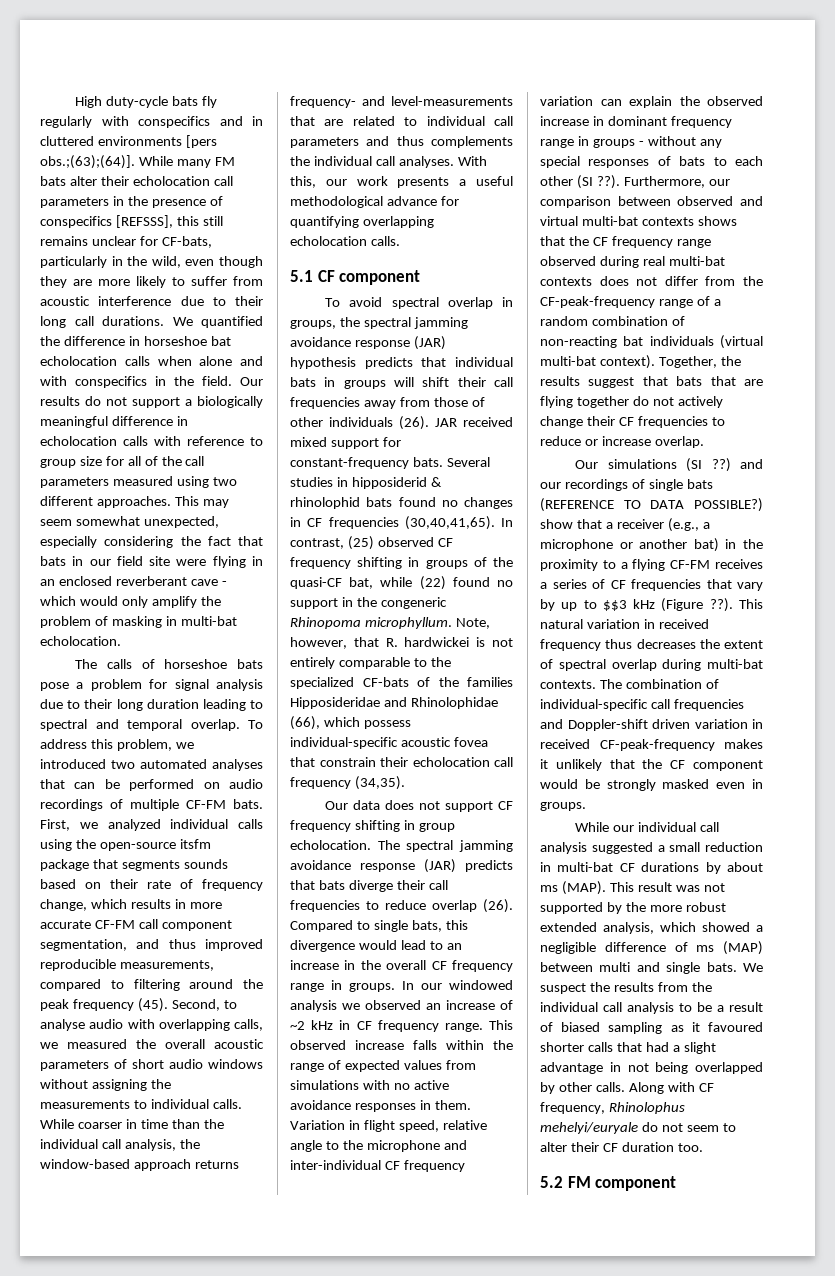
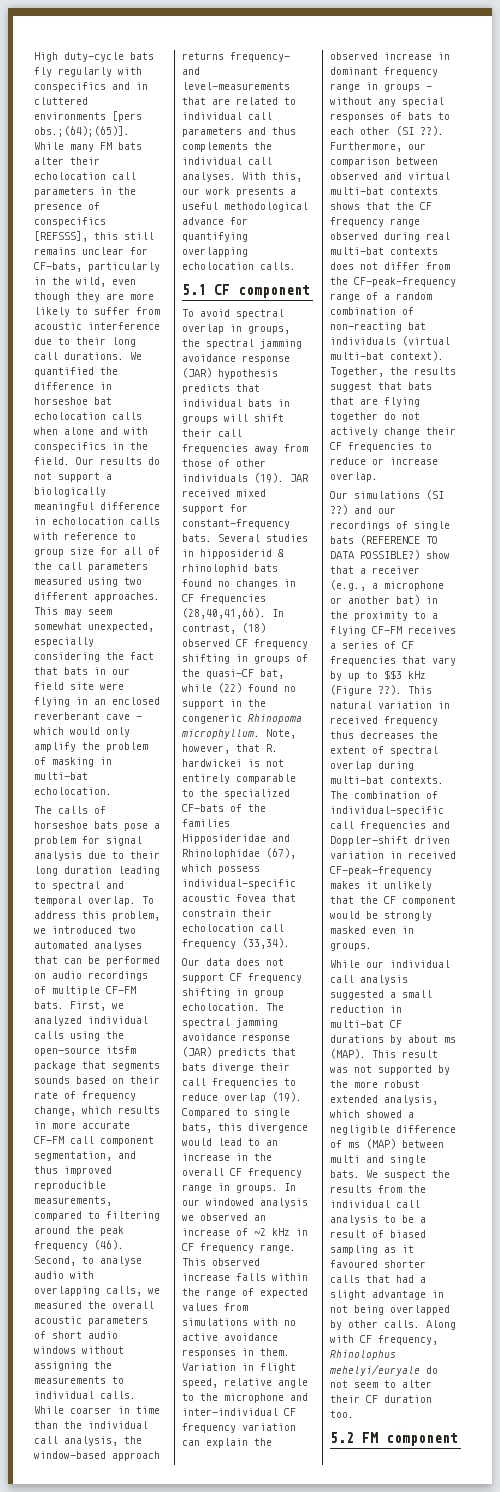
[40,155,135,169] obs.;(63);(64)]. -> [34,126,130,137] obs.;(64);(65)].
[137,998,168,1012] (45). -> [94,1240,124,1250] (46).
[399,416,429,430] (26). -> [254,473,284,483] (19).
[404,516,495,530] (30,40,41,65). -> [182,608,266,619] (28,40,41,66).
[347,536,374,550] (25) -> [242,623,266,633] (18)
[290,716,320,730] (66), -> [266,848,296,859] (67),
[354,776,405,790] (34,35). -> [242,938,290,949] (33,34).
[483,899,513,913] (26). -> [272,1092,302,1102] (19).

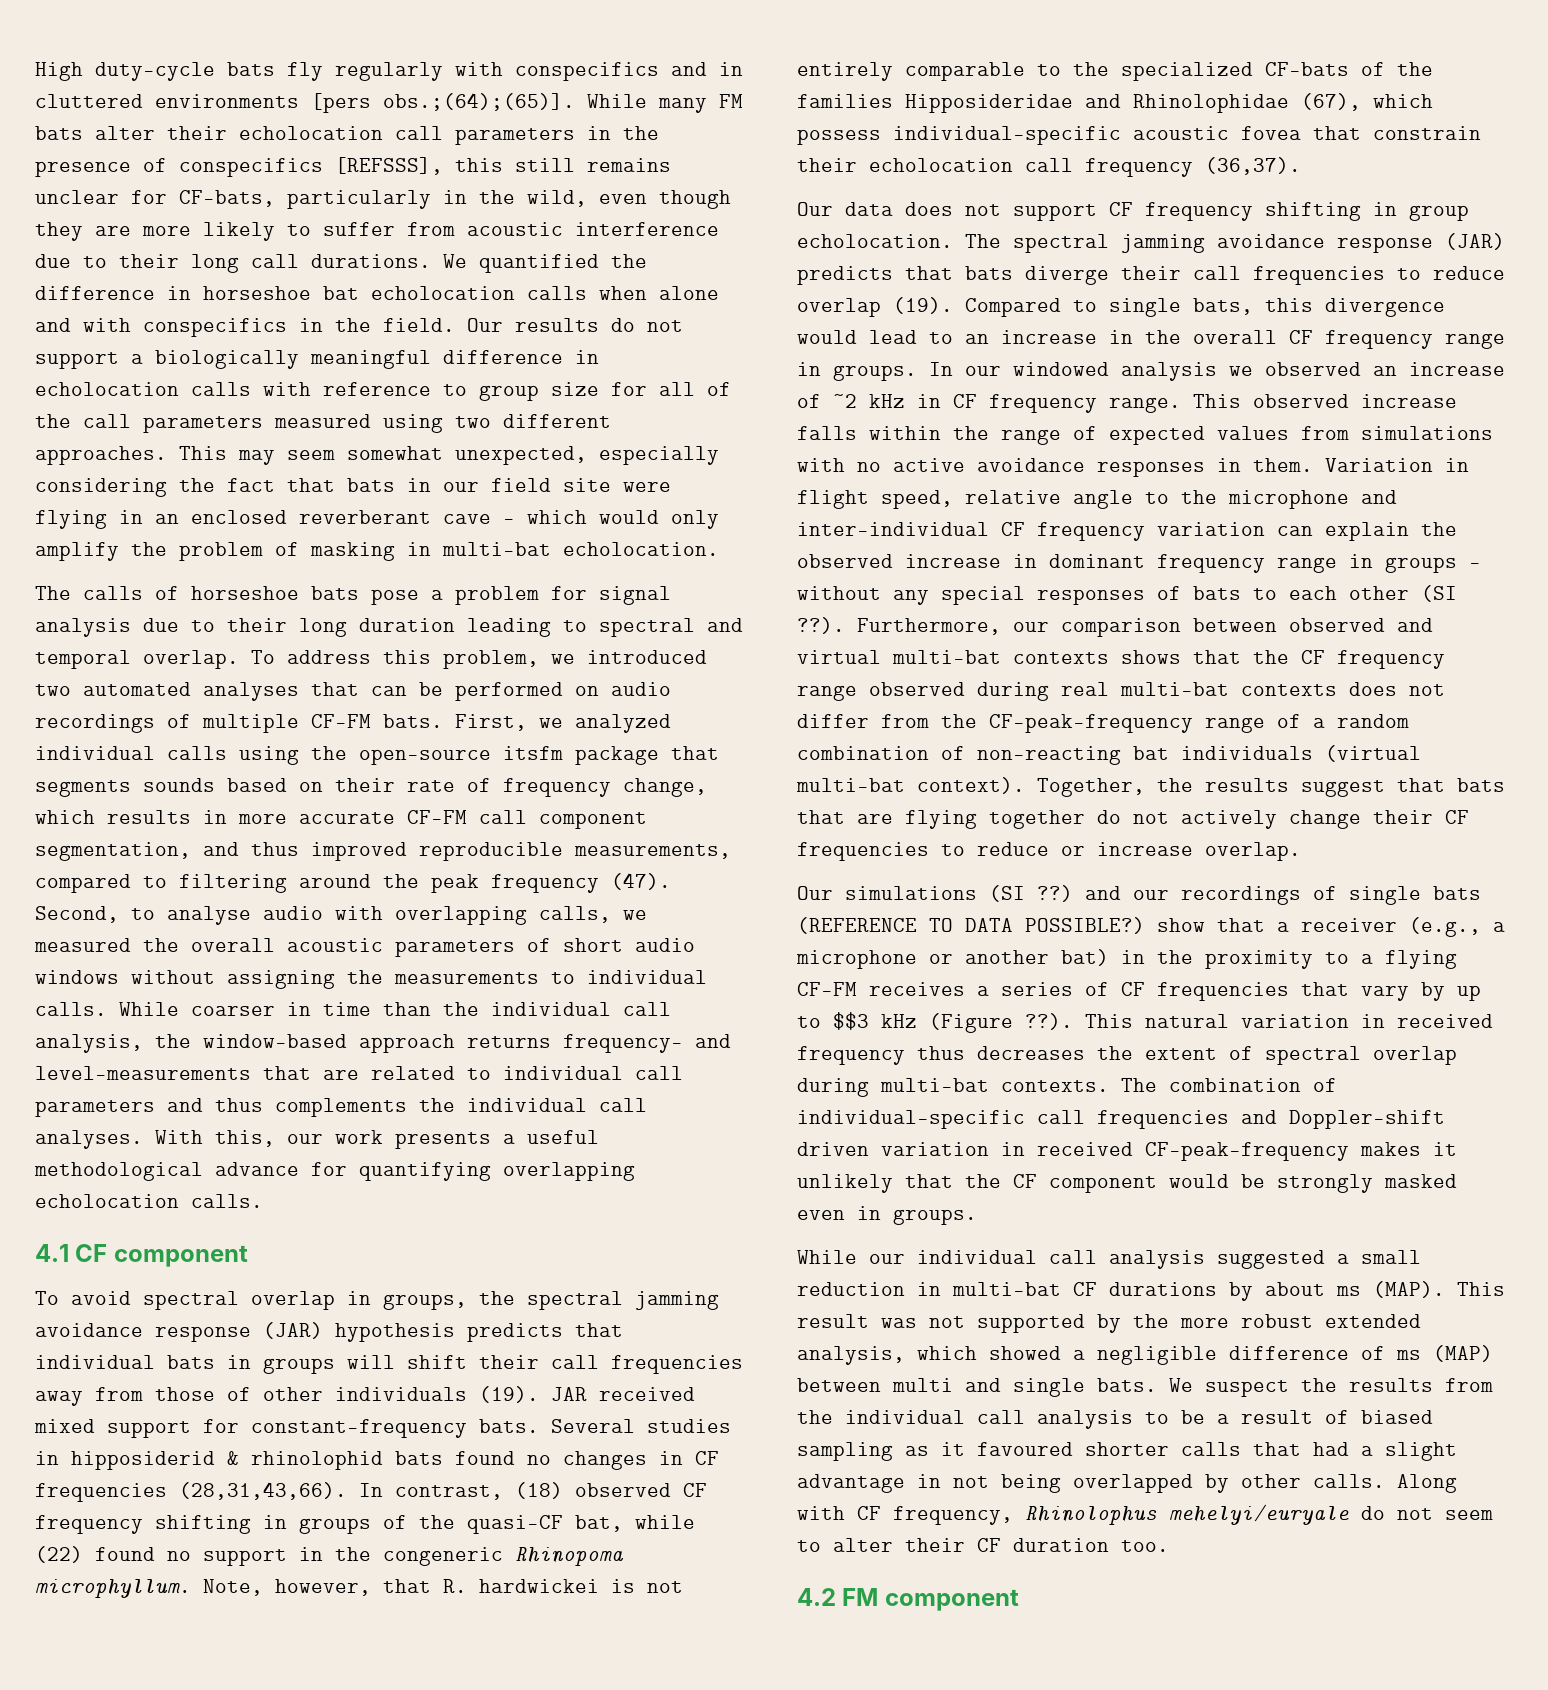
[94,1240,124,1250] (46). -> [611,873,671,890] (47).
[182,284,206,295] 5.1 -> [35,1244,69,1262] 4.1
[182,608,266,619] (28,40,41,66). -> [179,1482,347,1500] (28,31,43,66).
[242,938,290,949] (33,34). -> [1205,157,1301,175] (36,37).
[330,1432,354,1443] 5.2 -> [797,1588,836,1606] 4.2

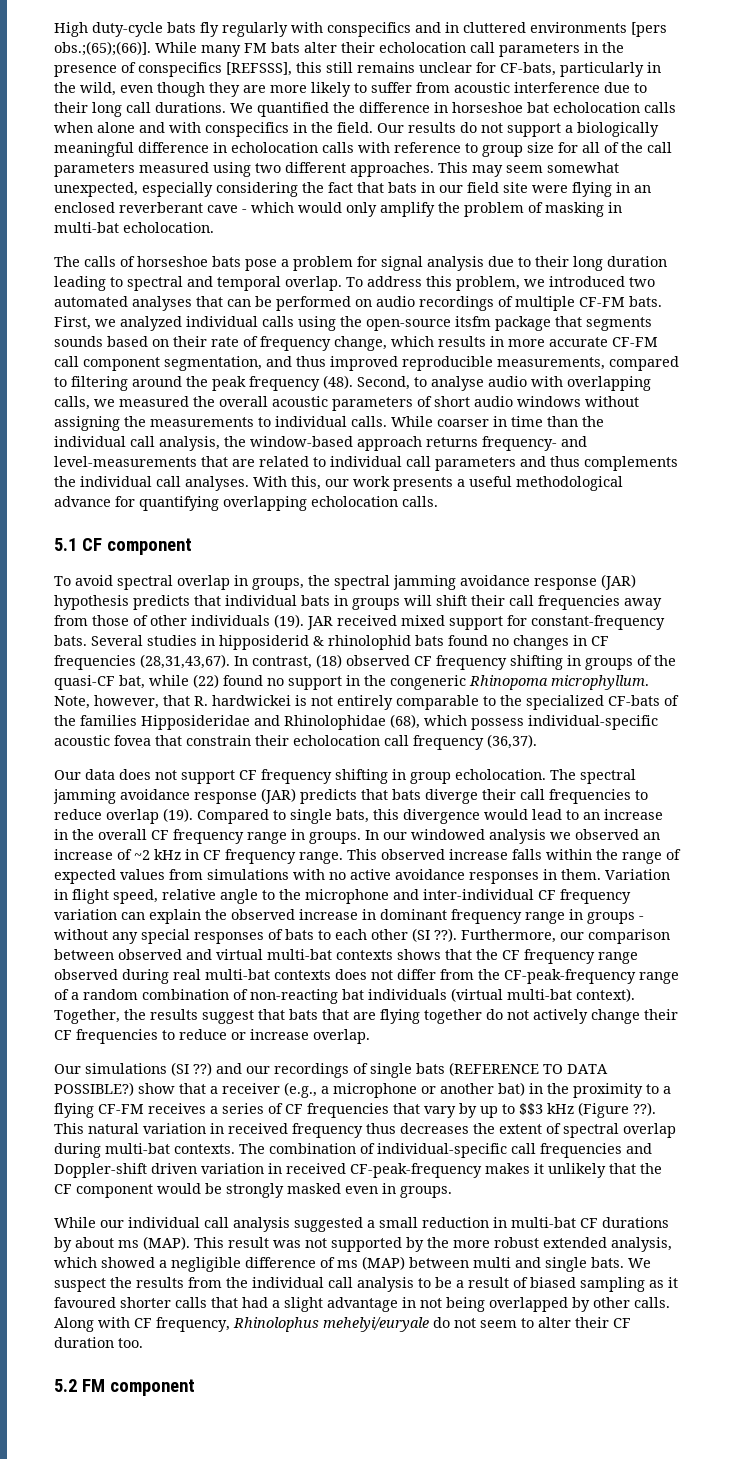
[383,93,575,111] obs.;(64);(65)]. -> [54,41,151,56] obs.;(65);(66)].
[611,873,671,890] (47). -> [323,375,353,389] (48).
[35,1244,69,1262] 4.1 -> [54,538,77,551] 5.1
[179,1482,347,1500] (28,31,43,66). -> [140,654,230,669] (28,31,43,67).
[1301,93,1361,111] (67), -> [390,714,420,729] (68),
[797,1588,836,1606] 4.2 -> [54,1379,77,1392] 5.2

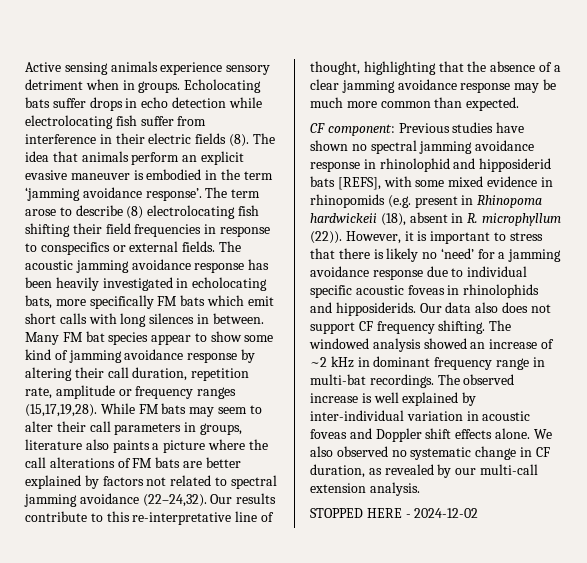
[54,22,667,37] [54,41,466,57] High duty-cycle bats fly regularly with conspecifics and in cluttered environments [pers obs.;(65);(66)]. While many FM bats alter their echolocation -> [25,61,271,75] [25,79,262,93] [25,97,262,111] [25,115,207,129] [25,133,275,147] [25,151,244,165] [25,169,273,180] [25,187,261,201] [25,205,259,219] [25,223,270,237] [25,241,241,255] [25,259,270,273] [25,277,268,291] [25,295,274,309] [25,313,264,327] [25,331,274,345] [25,349,255,363] [25,367,250,381] [25,385,237,399] [25,403,262,417] [25,421,86,432] Active sensing animals experience sensory detriment when in groups. Echolocating bats suffer drops in echo detection while electrolocating fish suffer from interference in their electric fields (8). The idea that animals perform an explicit evasive maneuver is embodied in the term ‘jamming avoidance response’. The term arose to describe (8) electrolocating fish shifting their field frequencies in response to conspecifics or external fields. The acoustic jamming avoidance response has been heavily investigated in echolocating bats, more specifically FM bats which emit short calls with long silences in between. Many FM bat species appear to show some kind of jamming avoidance response by altering their call duration, repetition rate, amplitude or frequency ranges (15,17,19,28). While FM bats may seem to alter their
[602,42,624,53] [54,62,661,77] [54,82,647,97] [54,102,676,117] [54,122,659,137] [54,142,672,157] [54,162,619,177] [54,182,651,197] [54,202,622,217] [54,222,214,233] [54,256,667,271] [54,276,655,291] [54,296,662,311] [54,316,652,331] [54,336,658,351] [54,356,679,371] [54,375,651,391] [54,396,639,411] [54,416,604,431] [54,436,587,451] [54,456,678,471] [54,476,623,491] [54,496,438,511] [54,538,192,555] [54,574,636,590] [54,595,662,610] [54,614,665,630] [54,635,609,650] [54,654,676,670] [54,674,649,690] [54,695,679,710] [54,714,658,730] [54,734,537,750] the presence of conspecifics [REFSSS], this still remains unclear for CF-bats, particularly in the wild, even though they are more likely to suffer from acoustic interference due to their long call durations. We quantified the difference in horseshoe bat echolocation calls when alone and with conspecifics in the field. Our results do not support a biologically meaningful difference in echolocation calls with reference to group size for all of the call parameters measured using two different approaches. This may seem somewhat unexpected, especially considering the fact that bats in our field site were flying in an enclosed reverberant cave - which would only amplify the problem of masking in multi-bat echolocation. // The calls of horseshoe bats pose a problem for signal analysis due to their long duration leading to spectral and temporal overlap. To address this problem, we introduced two automated analyses that can be performed on audio recordings of multiple CF-FM bats. First, we analyzed individual calls using the open-source itsfm package that segments sounds based on their rate of frequency change, which results in more accurate CF-FM call component segmentation, and thus improved reproducible measurements, compared to filtering around the peak frequency (48). Second, to analyse audio with overlapping calls, we measured the overall acoustic parameters of short audio windows without assigning the measurements to individual calls. While coarser in time than the individual call analysis, the window-based approach returns frequency- and level-measurements that are related to individual call parameters and thus complements the individual call analyses. With this, our work presents a useful methodological advance for quantifying overlapping echolocation calls. // 5.1 CF component // To avoid spectral overlap in groups, the spectral jamming avoidance response (JAR) hypothesis predicts that individual bats in groups will shift their call frequencies away from those of other individuals (19). JAR received mixed support for constant-frequency bats. Several studies in hipposiderid & rhinolophid bats found no changes in CF frequencies (28,31,43,67). In contrast, (18) observed CF frequency shifting in groups of the quasi-CF bat, while (22) found no support in the congeneric Rhinopoma microphyllum. Note, however, that R. hardwickei is not entirely comparable to the specialized CF-bats of the families Hipposideridae and Rhinolophidae (68), which possess individual-specific acoustic fovea that constrain their echolocation call frequency (36,37). // -> [199,423,242,435] [25,439,268,453] [25,457,241,468] [25,475,277,489] [24,493,277,507] [25,511,274,525] [310,61,561,75] [310,79,556,93] [310,97,520,111] [310,122,525,136] [310,140,535,154] [310,158,552,172] [310,176,553,190] [310,194,543,208] [310,212,561,226] [310,231,543,244] [310,248,562,262] [310,266,528,280] [310,284,540,298] [310,302,416,316] groups, literature also paints a picture where the call alterations of FM bats are better explained by factors not related to spectral jamming avoidance (22–24,32). Our results contribute to this re-interpretative line of thought, highlighting that the absence of a clear jamming avoidance response may be much more common than expected. // CF component: Previous studies have shown no spectral jamming avoidance response in rhinolophid and hipposiderid bats [REFS], with some mixed evidence in rhinopomids (e.g. present in Rhinopoma hardwickeii (18), absent in R. microphyllum (22)). However, it is important to stress that there is likely no ‘need’ for a jamming avoidance response due to individual specific acoustic foveas in rhinolophids and hipposiderids.
(115, 774) none -> [475,302,499,313] also
[335,769,636,784] [53,788,648,804] [54,808,663,824] [54,829,639,844] shifting in group echolocation. The spectral jamming avoidance response (JAR) predicts that bats diverge their call frequencies to reduce overlap (19). Compared to single bats, this divergence would lead to an increase in the overall CF frequency range in groups. In our windowed analysis we observed -> [438,320,512,334] [309,338,467,352] shifting. The windowed analysis showed
[203,849,681,864] [54,869,670,884] [54,889,631,904] [54,909,644,924] [54,928,670,944] [54,949,638,964] [54,969,679,984] [54,988,635,1004] [54,1009,678,1024] [54,1029,370,1044] [54,1062,608,1078] [54,1082,671,1098] [54,1102,656,1118] [54,1123,676,1138] [54,1143,652,1158] [54,1163,662,1178] [54,1183,452,1198] [54,1217,669,1232] [54,1236,672,1252] [54,1256,651,1272] [54,1277,678,1292] [54,1297,670,1312] [54,1317,631,1332] [54,1337,143,1348] [54,1379,195,1396] CF frequency range. This observed increase falls within the range of expected values from simulations with no active avoidance responses in them. Variation in flight speed, relative angle to the microphone and inter-individual CF frequency variation can explain the observed increase in dominant frequency range in groups - without any special responses of bats to each other (SI ??). Furthermore, our comparison between observed and virtual multi-bat contexts shows that the CF frequency range observed during real multi-bat contexts does not differ from the CF-peak-frequency range of a random combination of non-reacting bat individuals (virtual multi-bat context). Together, the results suggest that bats that are flying together do not actively change their CF frequencies to reduce or increase overlap. // Our simulations (SI ??) and our recordings of single bats (REFERENCE TO DATA POSSIBLE?) show that a receiver (e.g., a microphone or another bat) in the proximity to a flying CF-FM receives a series of CF frequencies that vary by up to $$3 kHz (Figure ??). This natural variation in received frequency thus decreases the extent of spectral overlap during multi-bat contexts. The combination of individual-specific call frequencies and Doppler-shift driven variation in received CF-peak-frequency makes it unlikely that the CF component would be strongly masked even in groups. // While our individual call analysis suggested a small reduction in multi-bat CF durations by about ms (MAP). This result was not supported by the more robust extended analysis, which showed a negligible difference of ms (MAP) between multi and single bats. We suspect the results from the individual call analysis to be a result of biased sampling as it favoured shorter calls that had a slight advantage in not being overlapped by other calls. Along with CF frequency, Rhinolophus mehelyi/euryale do not seem to alter their CF duration too. // 5.2 FM component -> [373,356,545,370] [310,374,515,388] [310,392,477,406] [310,410,531,421] [310,428,552,442] [310,446,550,460] [310,464,538,478] [310,482,420,496] [310,508,479,518] dominant frequency range in multi-bat recordings. The observed increase is well explained by inter-individual variation in acoustic foveas and Doppler shift effects alone. We also observed no systematic change in CF duration, as revealed by our multi-call extension analysis. // STOPPED HERE - 2024-12-02

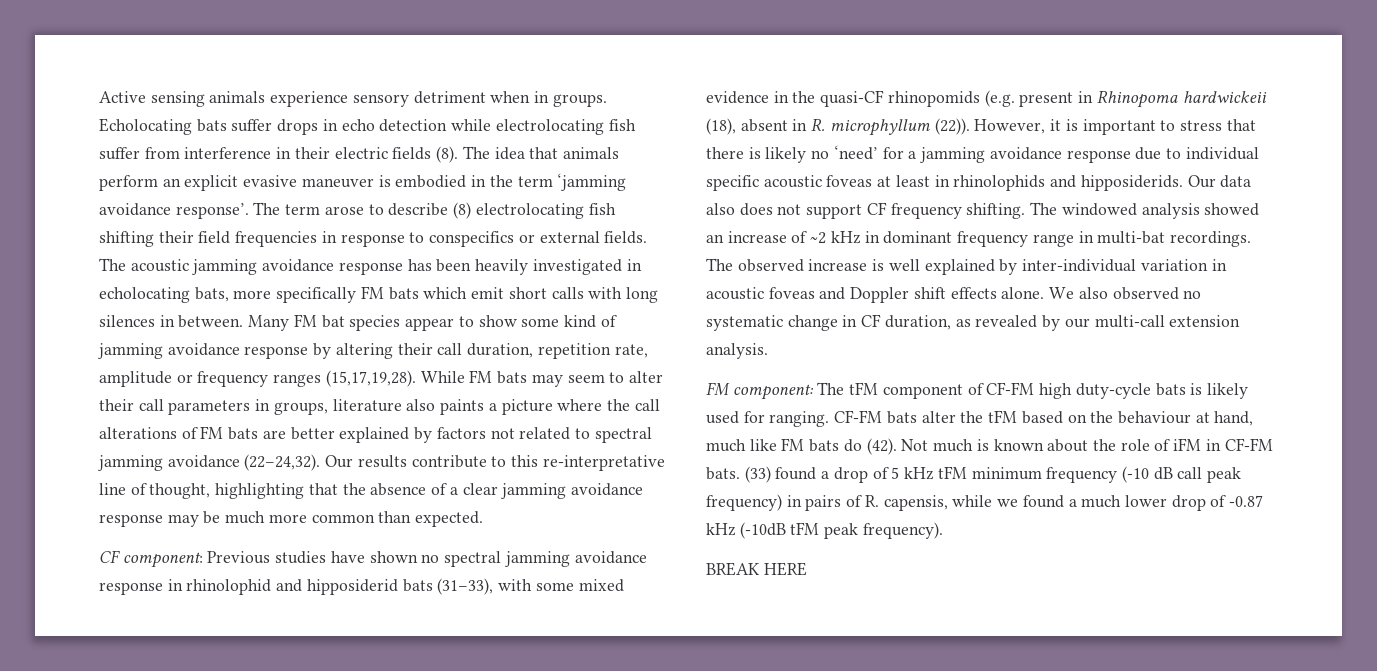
[337,177,381,190] [REFS], -> [437,578,494,595] (31–33),
(553, 182) none -> [792,90,885,107] the quasi-CF
(445, 290) none -> [877,175,930,187] at least
[310,508,479,518] STOPPED HERE - 2024-12-02 -> [706,382,1248,400] [706,410,1254,427] [706,438,1273,455] [706,466,1242,483] [706,494,1264,511] [706,522,943,539] [706,562,807,576] FM component: The tFM component of CF-FM high duty-cycle bats is likely used for ranging. CF-FM bats alter the tFM based on the behaviour at hand, much like FM bats do (42). Not much is known about the role of iFM in CF-FM bats. (33) found a drop of 5 kHz tFM minimum frequency (-10 dB call peak frequency) in pairs of R. capensis, while we found a much lower drop of -0.87 kHz (-10dB tFM peak frequency). // BREAK HERE

